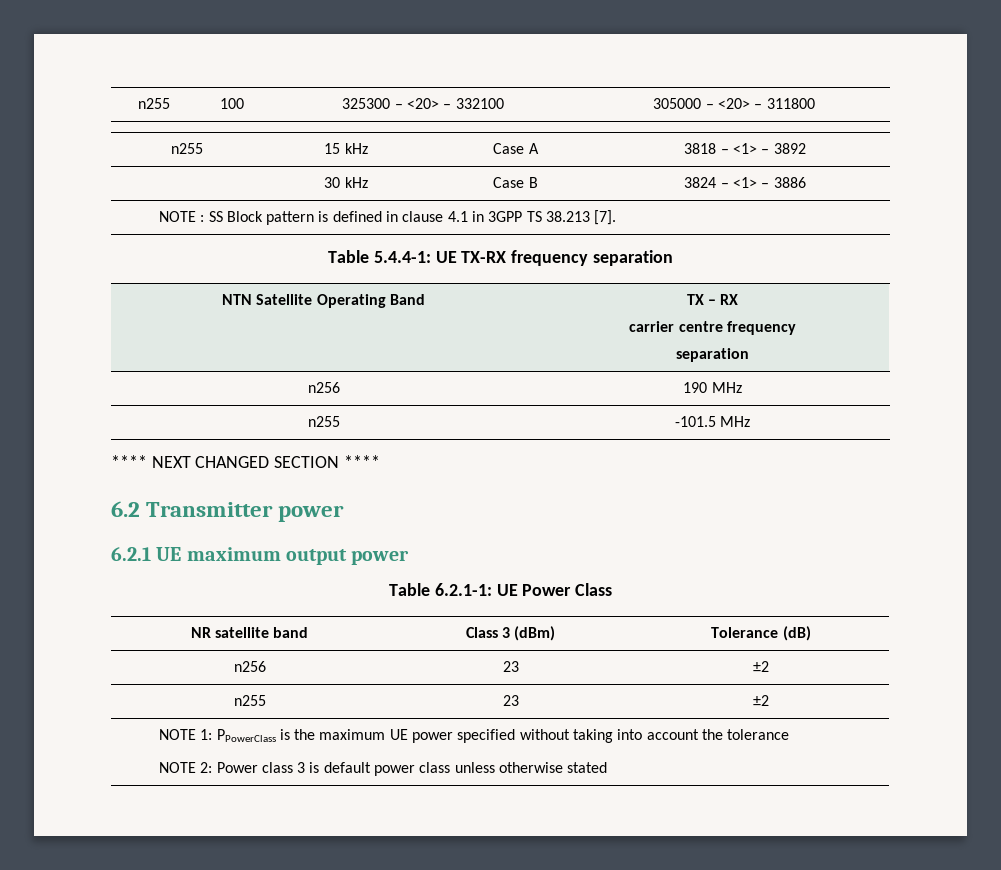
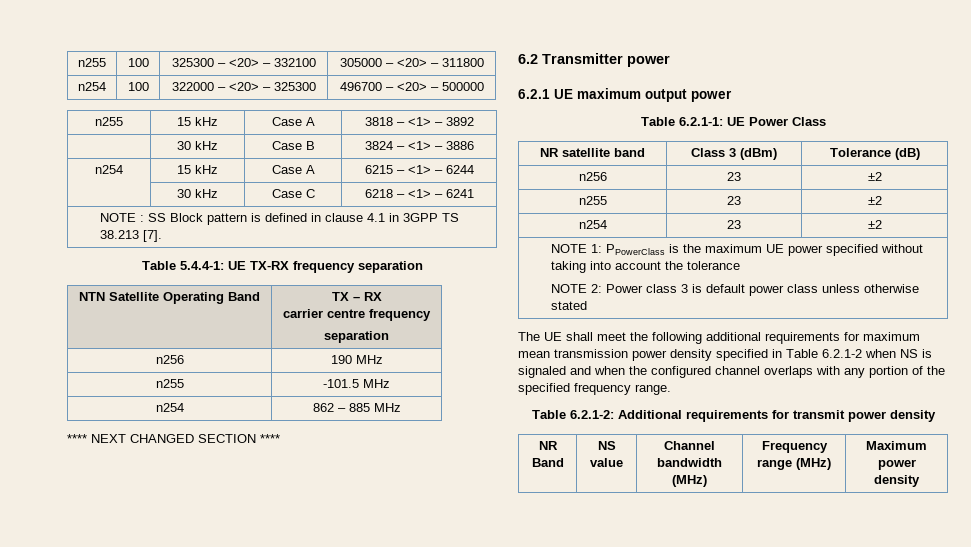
(815, 103) none -> [78,82,106,91] [127,82,149,91] [171,82,316,91] [339,82,484,91] // n254 | 100 | 322000 – <20> – 325300 | 496700 – <20> – 500000
(806, 182) none -> [95,165,123,174] [177,165,218,174] [271,165,315,174] [364,165,474,174] [177,189,218,198] [271,189,315,198] [364,189,474,198] // n254 | 15 kHz | Case A | 6215 – <1> – 6244 // | 30 kHz | Case C | 6218 – <1> – 6241
(751, 421) none -> [155,403,184,412] [312,403,401,412] // n254 | 862 – 885 MHz
(769, 700) none -> [578,220,607,229] [727,220,741,229] [867,220,882,229] // n254 | 23 | ±2
(608, 767) none -> [518,332,920,344] [518,349,932,361] [518,366,945,378] [518,383,671,395] [531,410,936,422] [538,441,558,450] [531,458,564,467] [597,441,616,450] [590,458,623,467] [664,441,715,450] [657,458,722,467] [672,475,707,487] [761,441,828,453] [757,458,831,470] [866,441,927,450] [877,459,916,470] [874,475,920,487] // The UE shall meet the following additional requirements for maximum mean transmission power density specified in Table 6.2.1-2 when NS is signaled and when the configured channel overlaps with any portion of the specified frequency range. // Table 6.2.1-2: Additional requirements for transmit power density // NR Band | NS value | Channel bandwidth (MHz) | Frequency range (MHz) | Maximum power density

